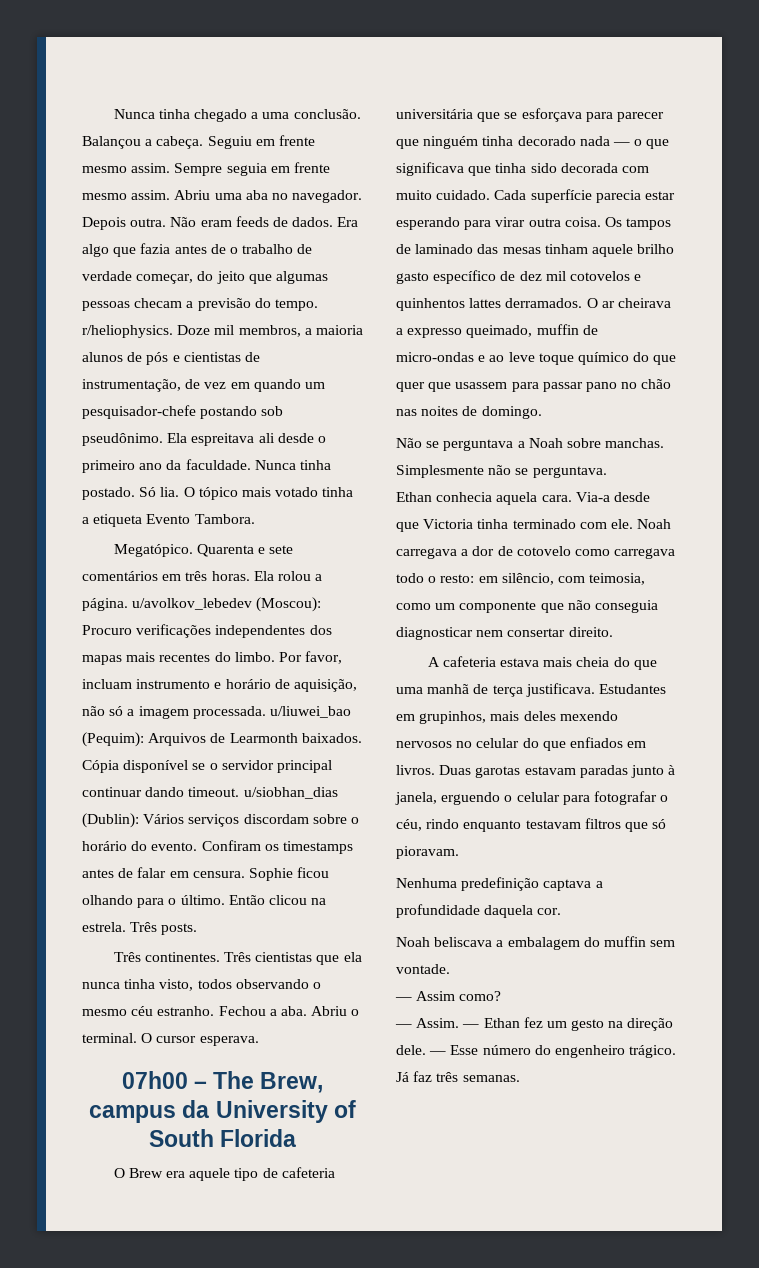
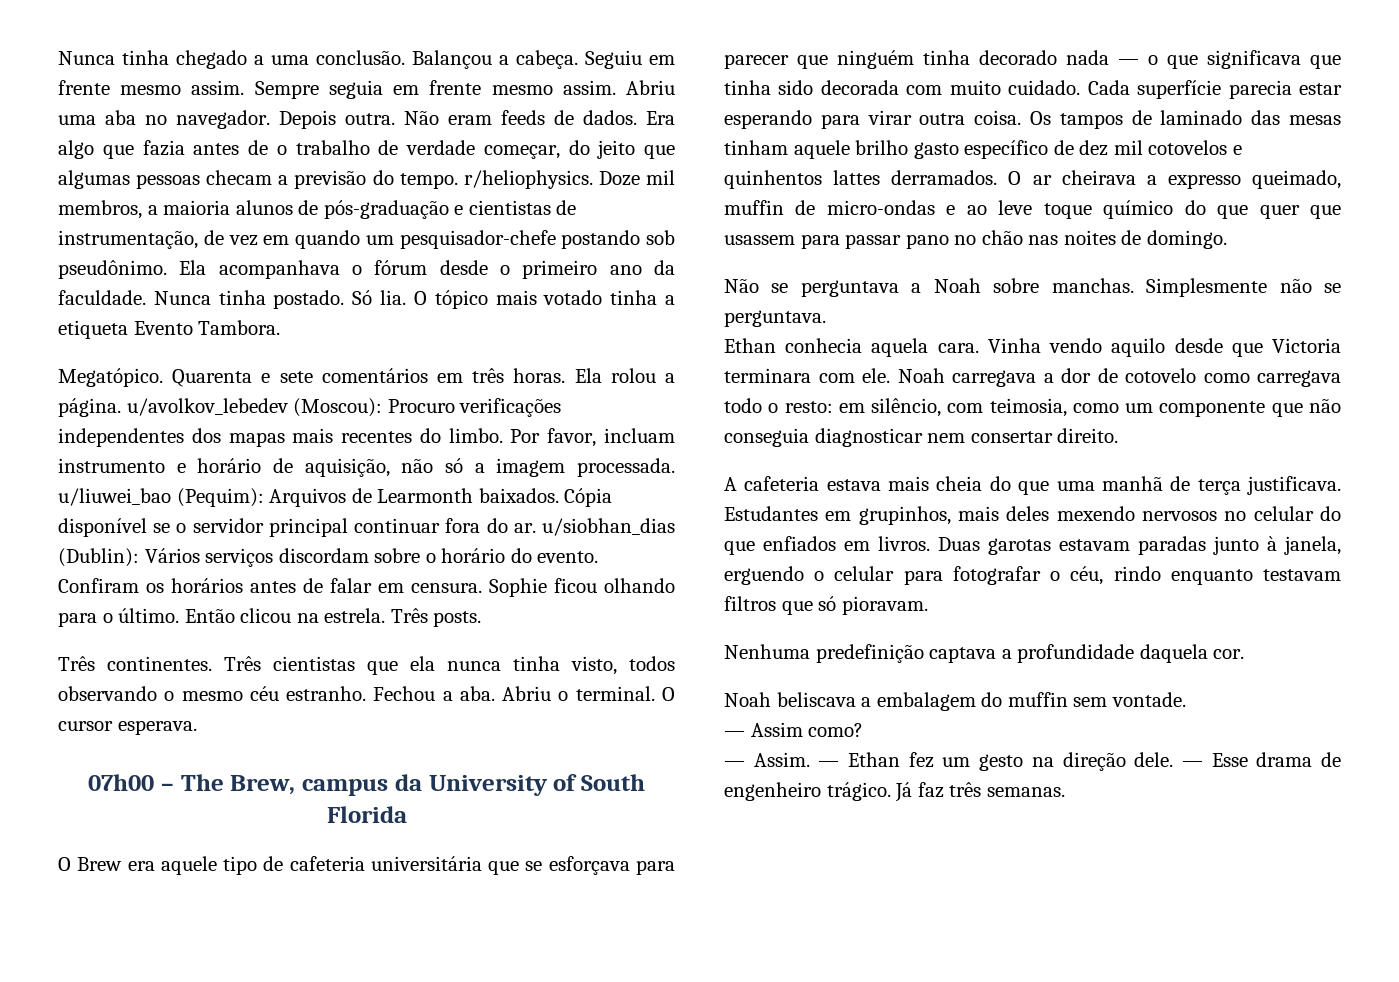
[146,352,169,365] pós -> [323,200,449,219] pós-graduação
[191,433,275,446] espreitava ali -> [218,260,428,279] acompanhava o fórum
[145,787,240,797] dando timeout. -> [445,518,536,533] fora do ar.
[282,841,353,854] timestamps -> [171,578,243,593] horários
[575,492,610,502] Via-a -> [987,338,1166,357] Vinha vendo aquilo
[477,519,576,529] tinha terminado -> [724,368,811,383] terminara
[482,1045,551,1055] número do -> [1256,752,1341,767] drama de

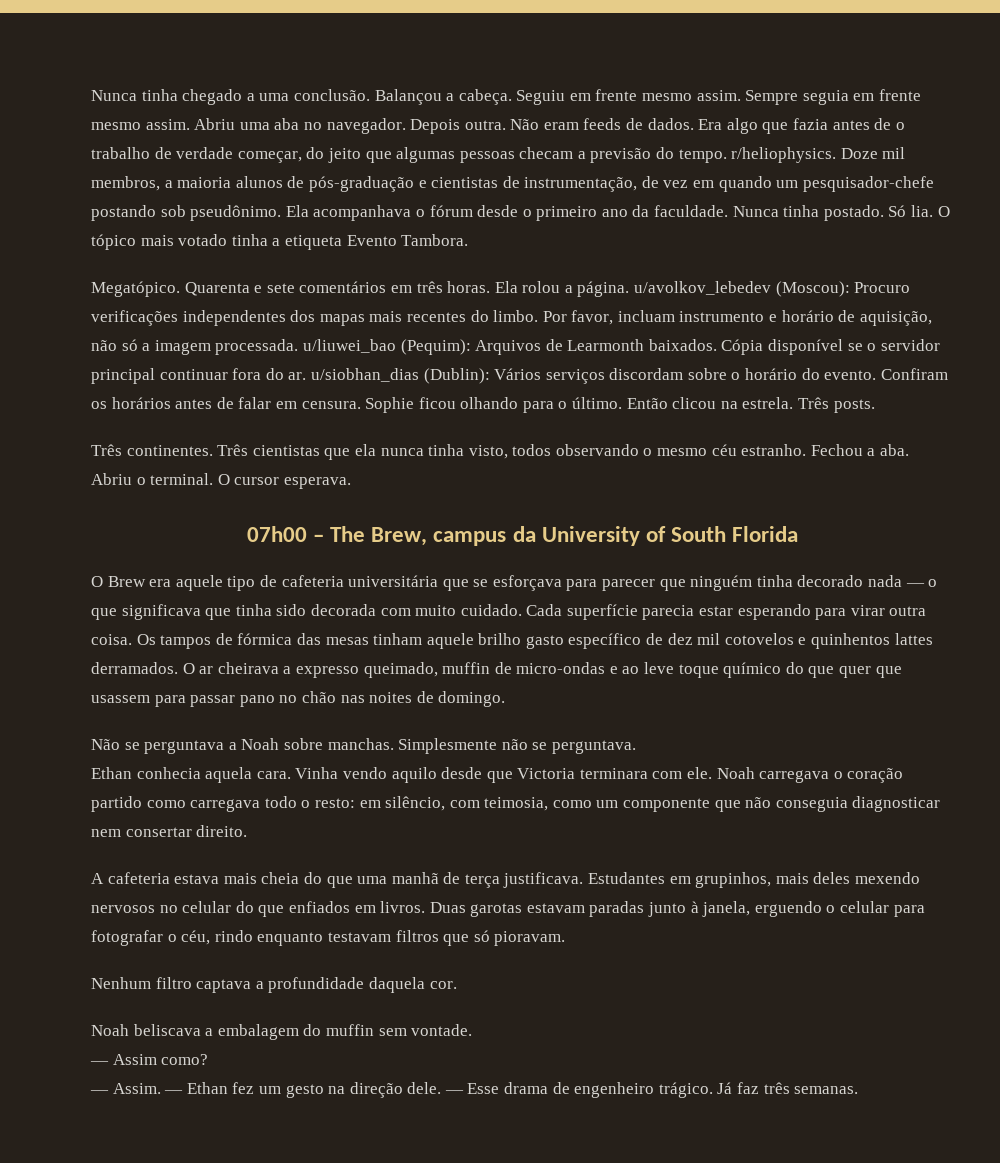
[1160,110,1243,125] laminado -> [237,633,293,645] fórmica
[1043,368,1196,383] a dor de cotovelo -> [833,768,904,783] [91,796,142,812] o coração partido
[724,644,924,663] Nenhuma predefinição -> [91,977,192,989] Nenhum filtro

